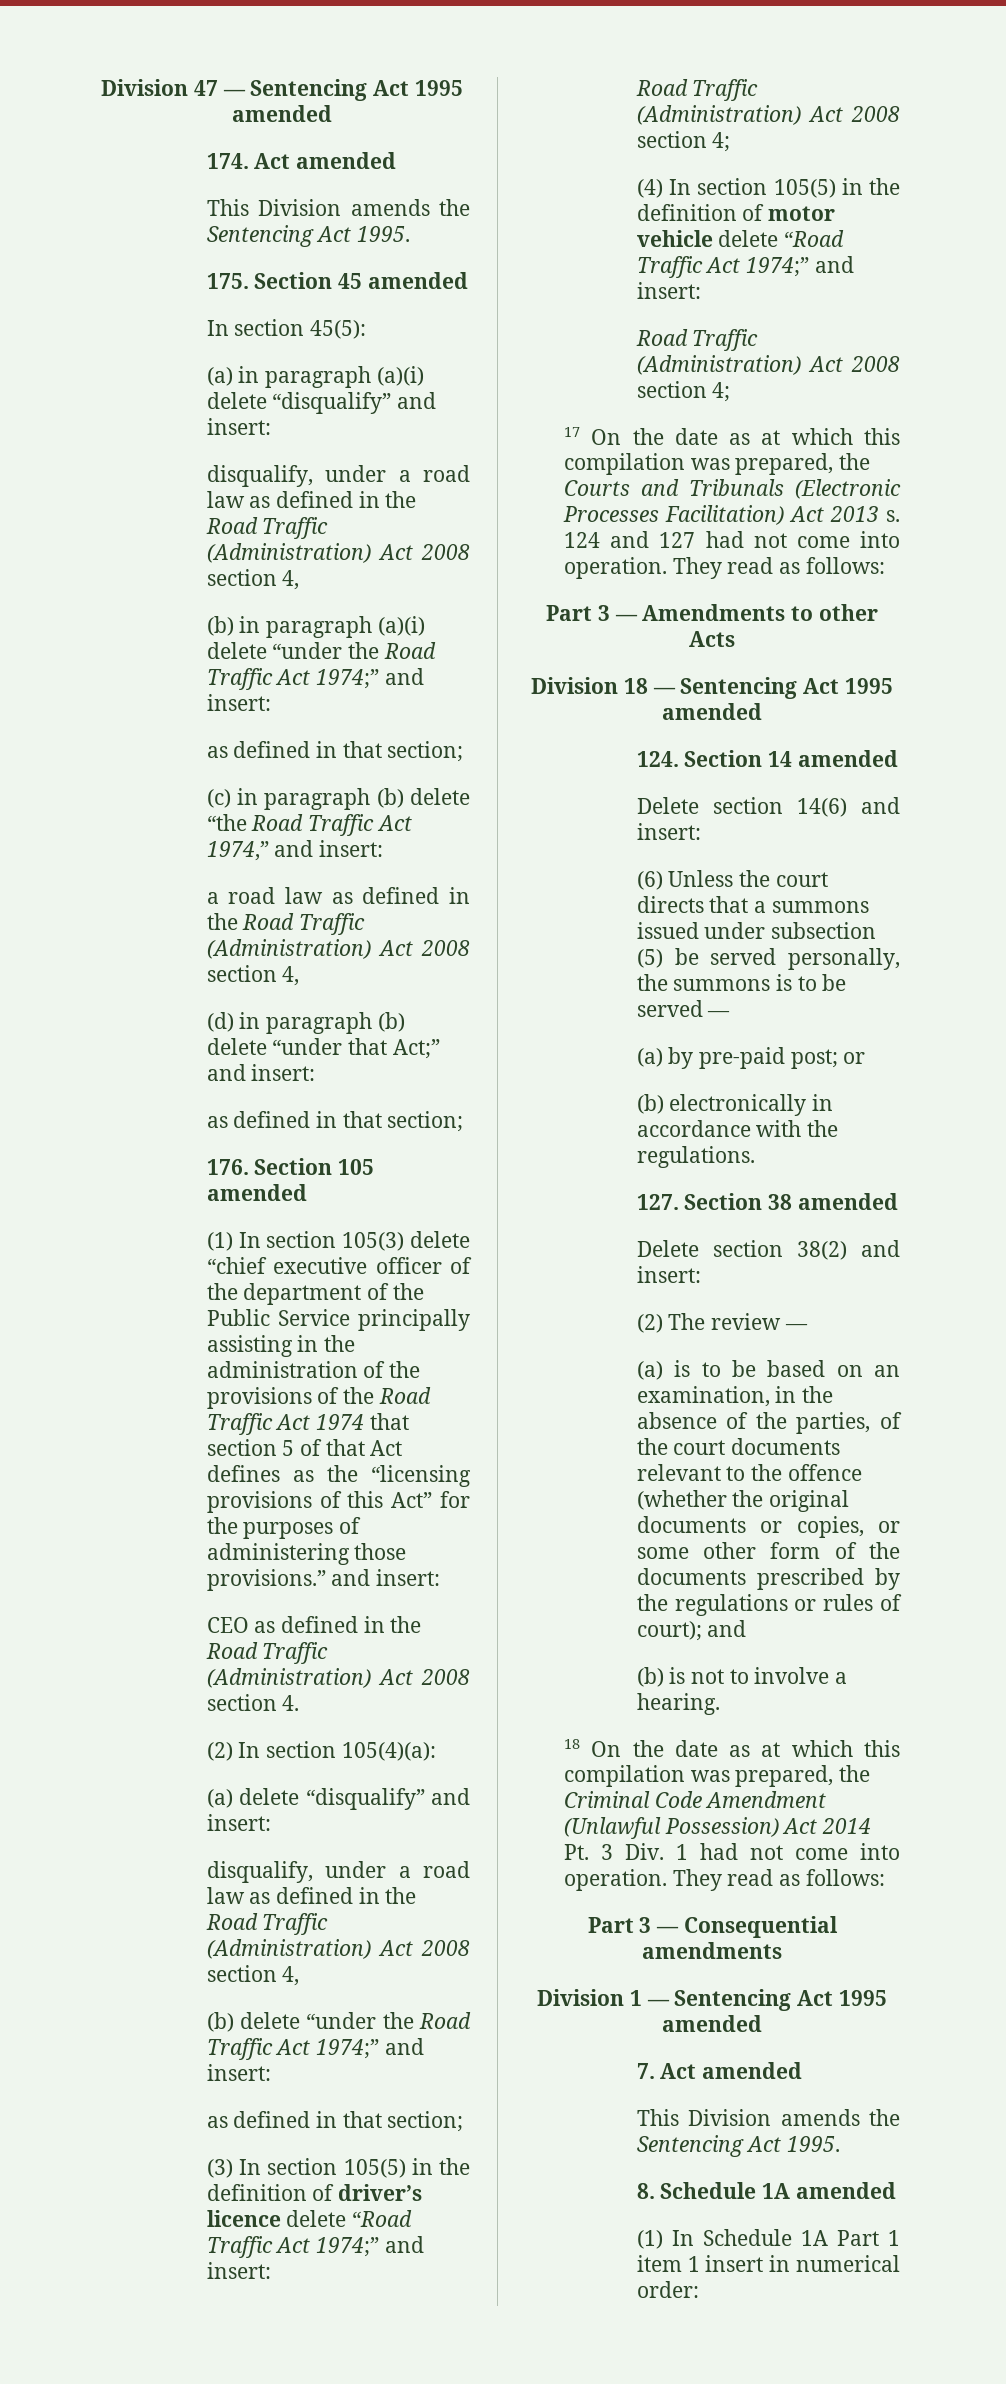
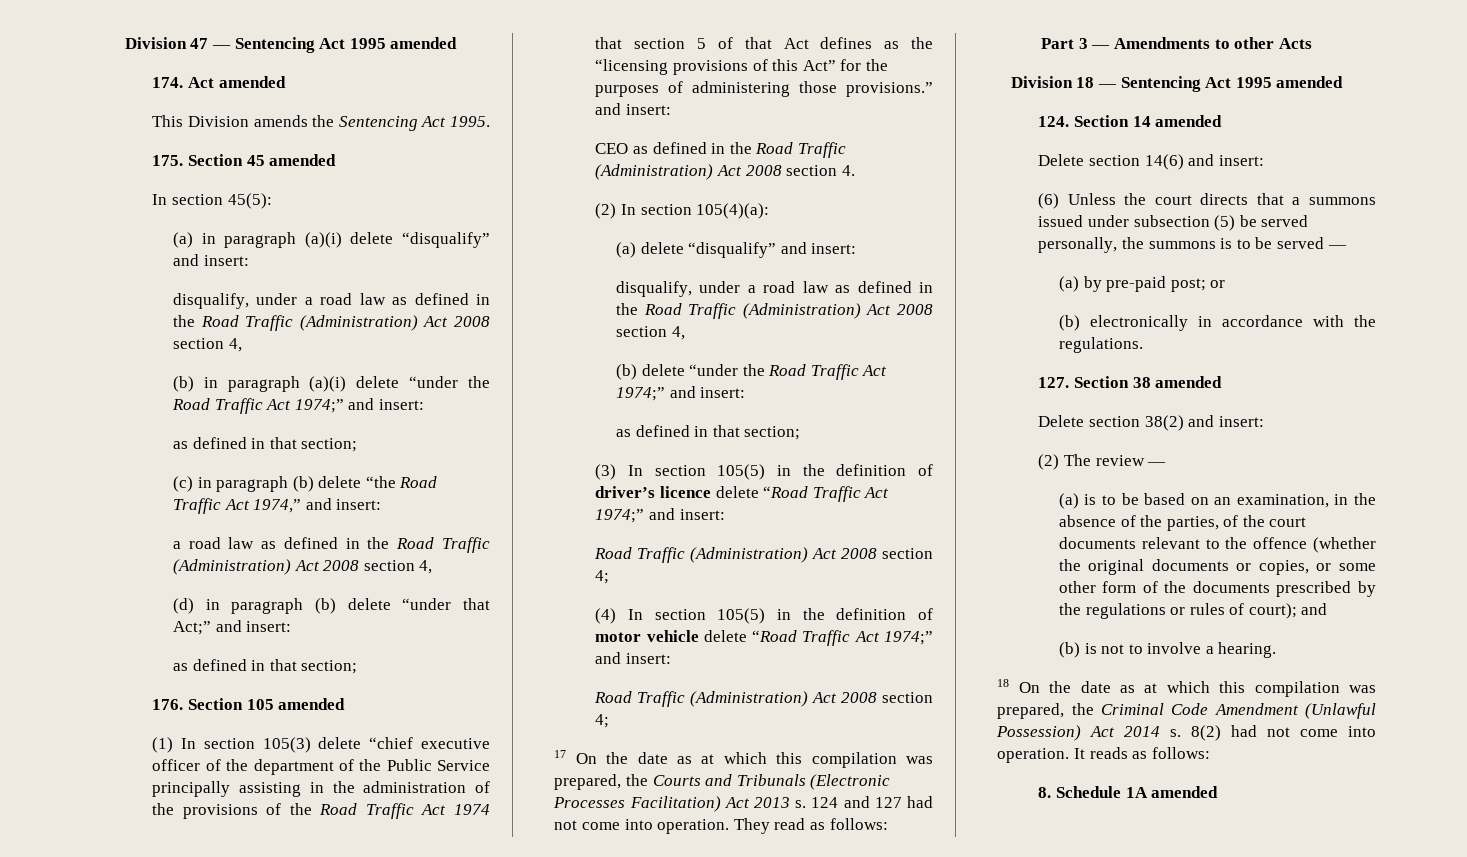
[564,1843,900,1860] [564,1869,885,1891] [587,1916,838,1938] [642,1942,782,1959] [537,1989,887,2011] [662,2015,762,2032] [636,2062,803,2079] [636,2109,900,2126] [636,2135,841,2157] [636,2182,896,2199] [636,2229,900,2249] [636,2255,900,2272] [636,2281,699,2298] Pt. 3 Div. 1 had not come into operation. They read as follows: // Part 3 — Consequential amendments // Division 1 — Sentencing Act 1995 amended // 7. Act amended // This Division amends the Sentencing Act 1995. // 8. Schedule 1A amended // (1) In Schedule 1A Part 1 item 1 insert in numerical order: -> [1170,725,1376,741] [997,747,1210,763] [1038,786,1219,798] s. 8(2) had not come into operation. It reads as follows: // 8. Schedule 1A amended

